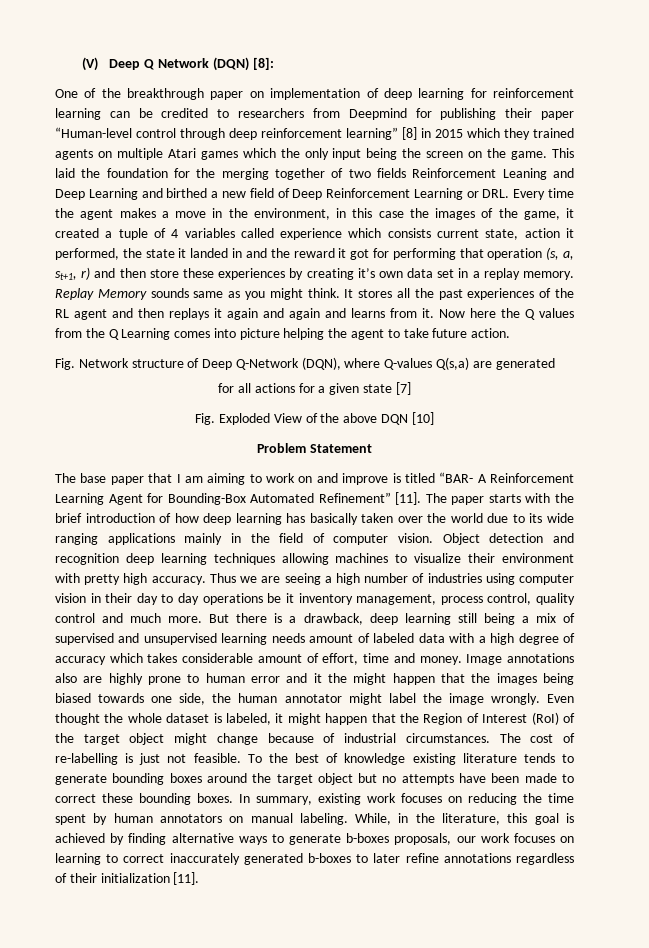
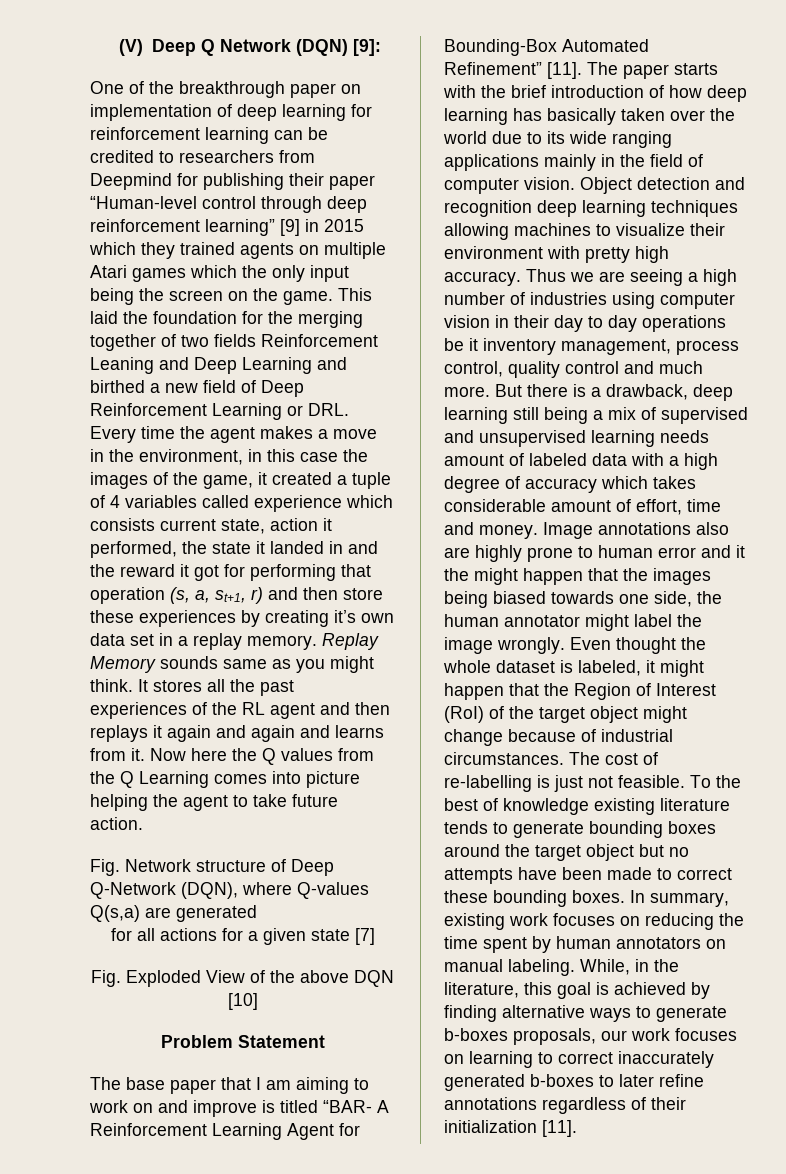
[252,57,274,70] [8]: -> [352,39,381,56] [9]:
[402,127,417,140] [8] -> [280,219,300,236] [9]

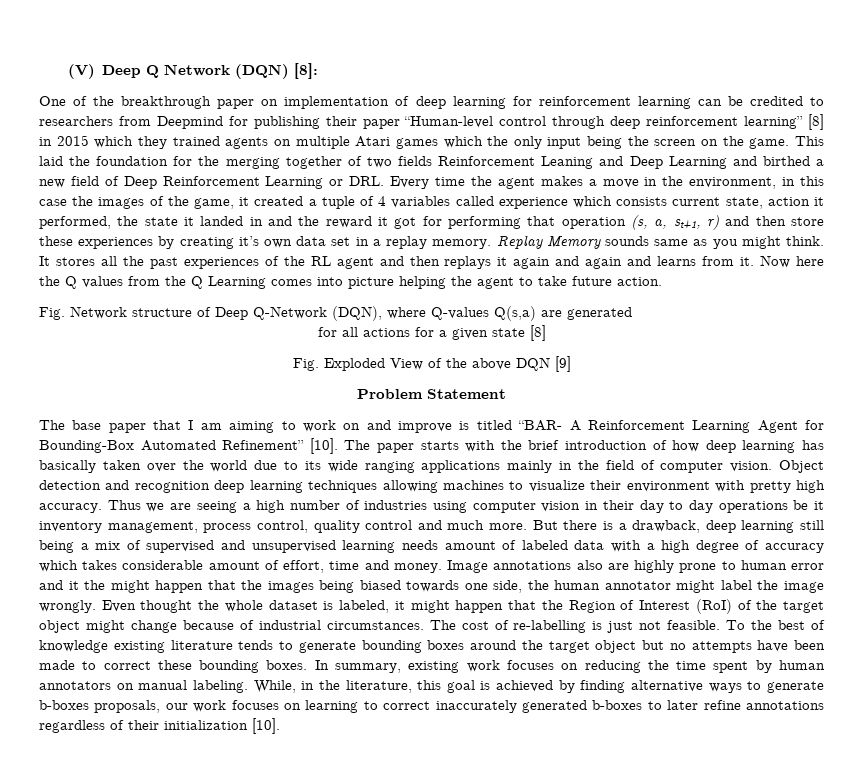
[352,39,381,56] [9]: -> [293,63,318,79] [8]:
[280,219,300,236] [9] -> [807,114,824,130] [8]
[354,928,375,945] [7] -> [529,325,546,341] [8]
[227,993,258,1010] [10] -> [554,356,571,372] [9]
[547,62,582,79] [11]. -> [309,438,338,454] [10].
[542,1120,577,1137] [11]. -> [252,718,280,734] [10].

